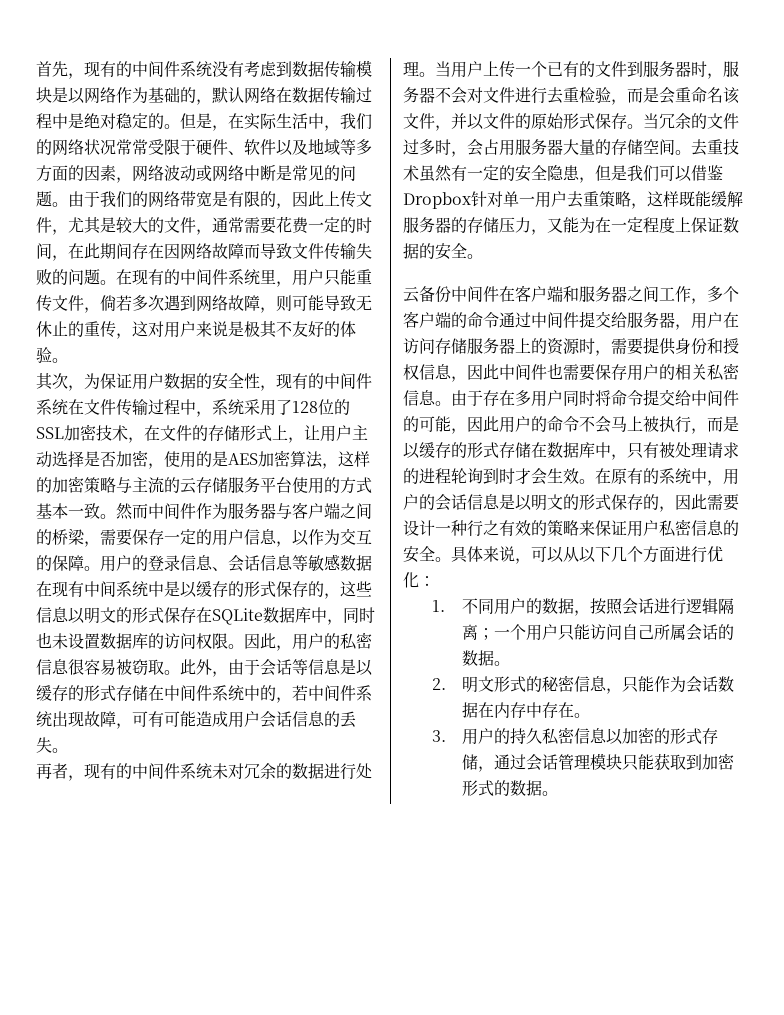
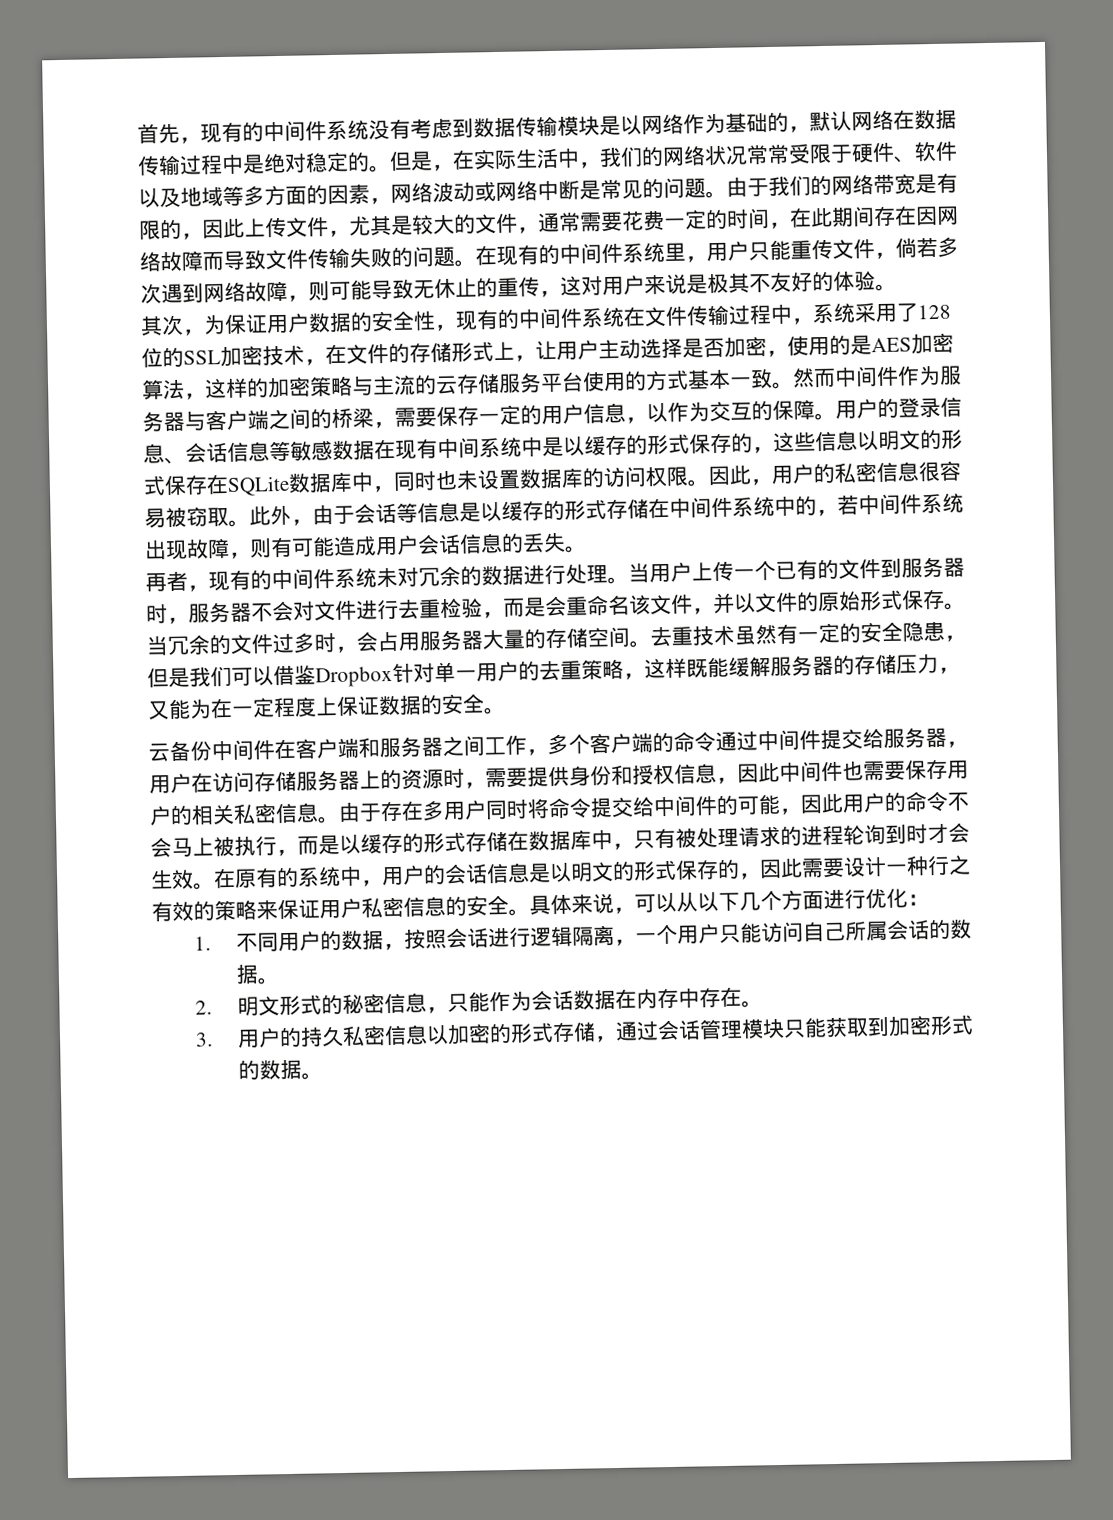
[132,711,148,727] 可 -> [249,538,272,558] 则
(567, 199) none -> [518,661,540,681] 的
[477,628,494,640] ； -> [613,938,636,946] ，

